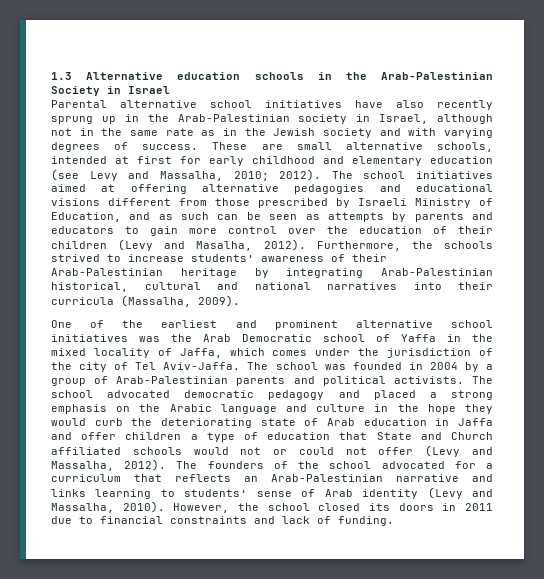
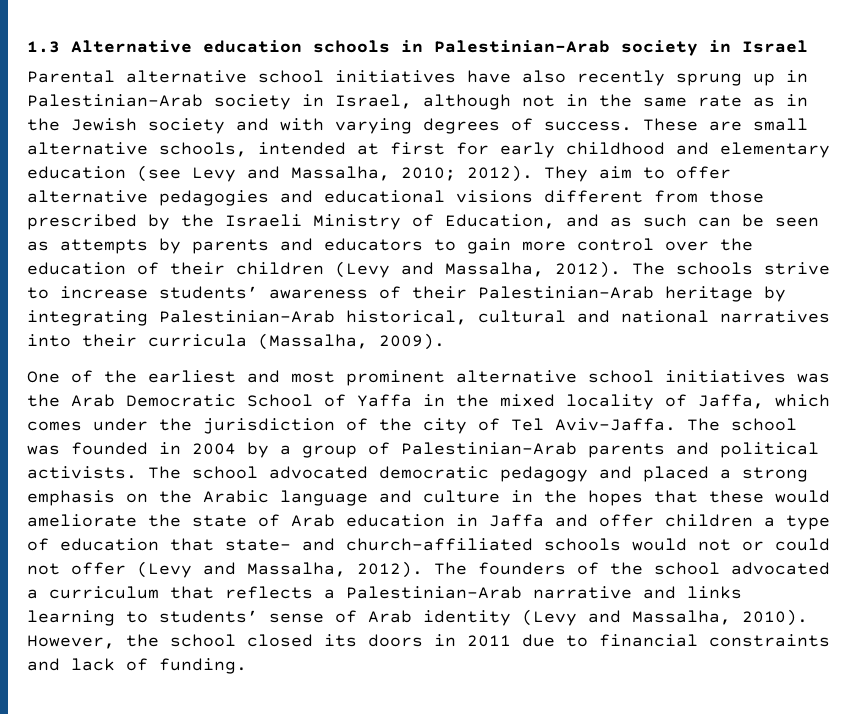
[345,72,494,80] [51,86,100,96] the Arab-Palestinian Society -> [434,40,698,56] Palestinian-Arab society
[147,114,290,122] the Arab-Palestinian -> [27,94,203,107] Palestinian-Arab
[331,171,493,179] [51,184,187,194] The school initiatives aimed at offering -> [544,166,731,182] They aim to offer
(350, 203) none -> [181,214,214,227] the
[196,239,494,251] [51,254,100,262] Masalha, 2012). Furthermore, the schools strived -> [445,261,830,278] Massalha, 2012). The schools strive
[51,268,163,276] Arab-Palestinian -> [478,286,654,299] Palestinian-Arab
[381,268,493,276] Arab-Palestinian -> [159,310,335,323] Palestinian-Arab
(257, 324) none -> [291,371,335,383] most
[323,334,365,342] school -> [247,394,313,407] School
[116,376,229,384] Arab-Palestinian -> [401,442,577,455] Palestinian-Arab
[427,404,493,414] [51,418,252,428] hope they would curb the deteriorating -> [588,490,830,506] [27,514,181,527] hopes that these would ameliorate the
[376,432,493,440] [51,447,121,455] State and Church affiliated -> [225,538,533,551] state- and church-affiliated
[454,461,476,469] for -> (830, 568) none
[244,474,383,482] an Arab-Palestinian -> [324,586,522,599] a Palestinian-Arab

